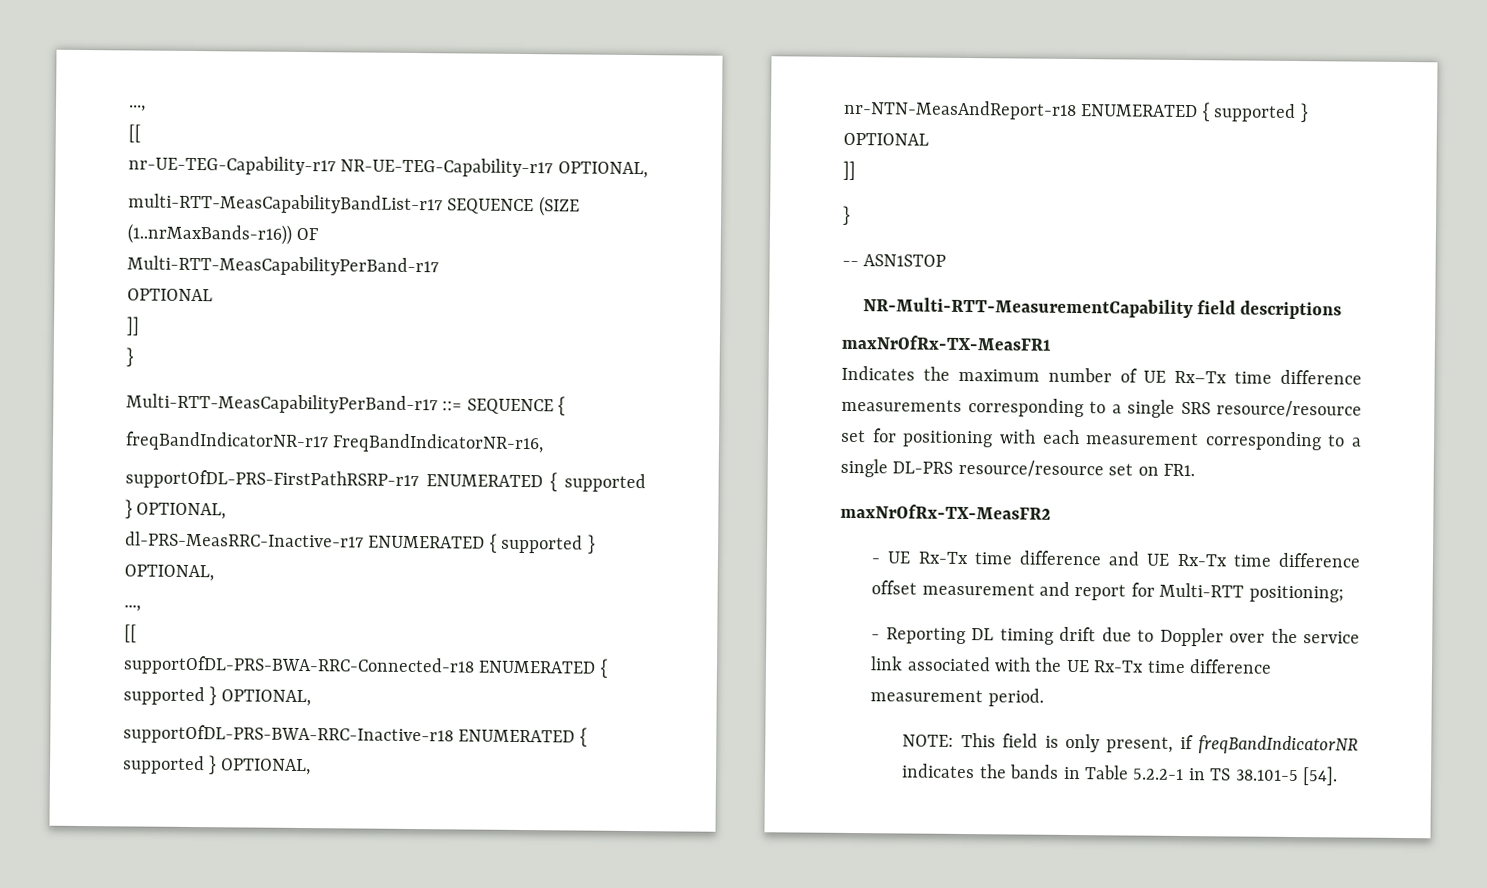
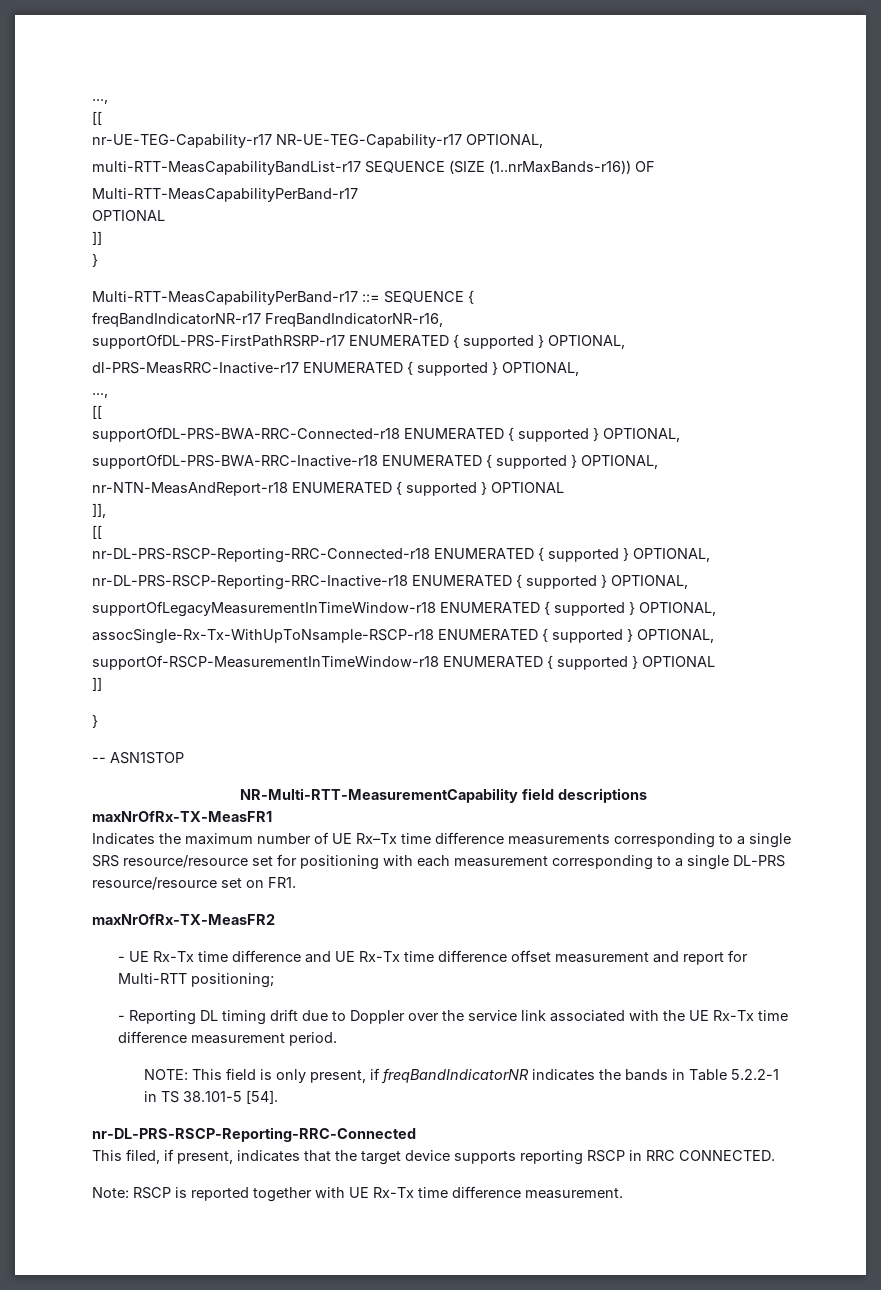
(929, 139) none -> [92,503,106,518] [92,525,102,539] [92,547,710,563] [92,574,688,590] [92,601,716,617] [92,628,714,644] [92,655,715,670] // ]], // [[ // nr-DL-PRS-RSCP-Reporting-RRC-Connected-r18 ENUMERATED { supported } OPTIONAL, // nr-DL-PRS-RSCP-Reporting-RRC-Inactive-r18 ENUMERATED { supported } OPTIONAL, // supportOfLegacyMeasurementInTimeWindow-r18 ENUMERATED { supported } OPTIONAL, // assocSingle-Rx-Tx-WithUpToNsample-RSCP-r18 ENUMERATED { supported } OPTIONAL, // supportOf-RSCP-MeasurementInTimeWindow-r18 ENUMERATED { supported } OPTIONAL
(1338, 776) none -> [92,1127,416,1142] [92,1149,775,1165] [92,1186,623,1202] // nr-DL-PRS-RSCP-Reporting-RRC-Connected // This filed, if present, indicates that the target device supports reporting RSCP in RRC CONNECTED. // Note: RSCP is reported together with UE Rx-Tx time difference measurement.

